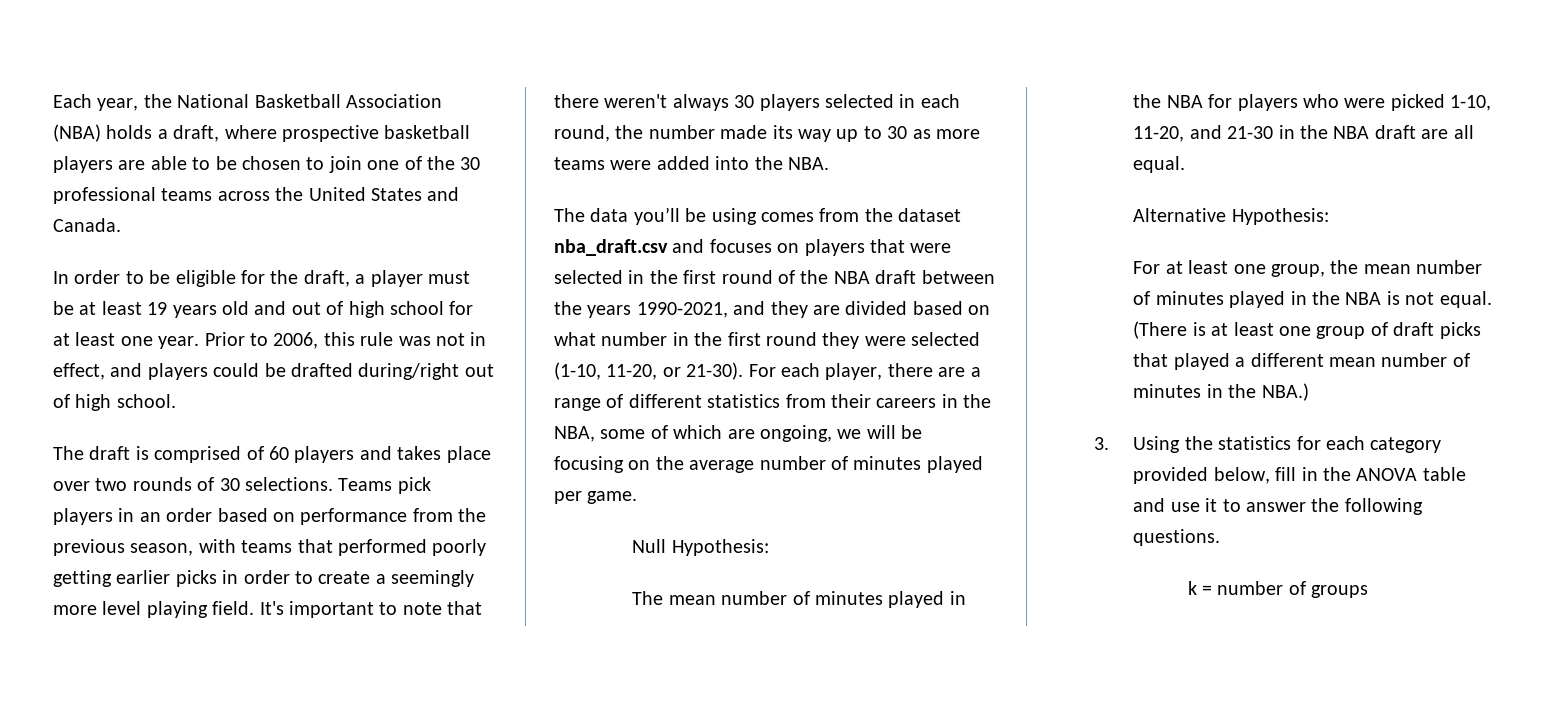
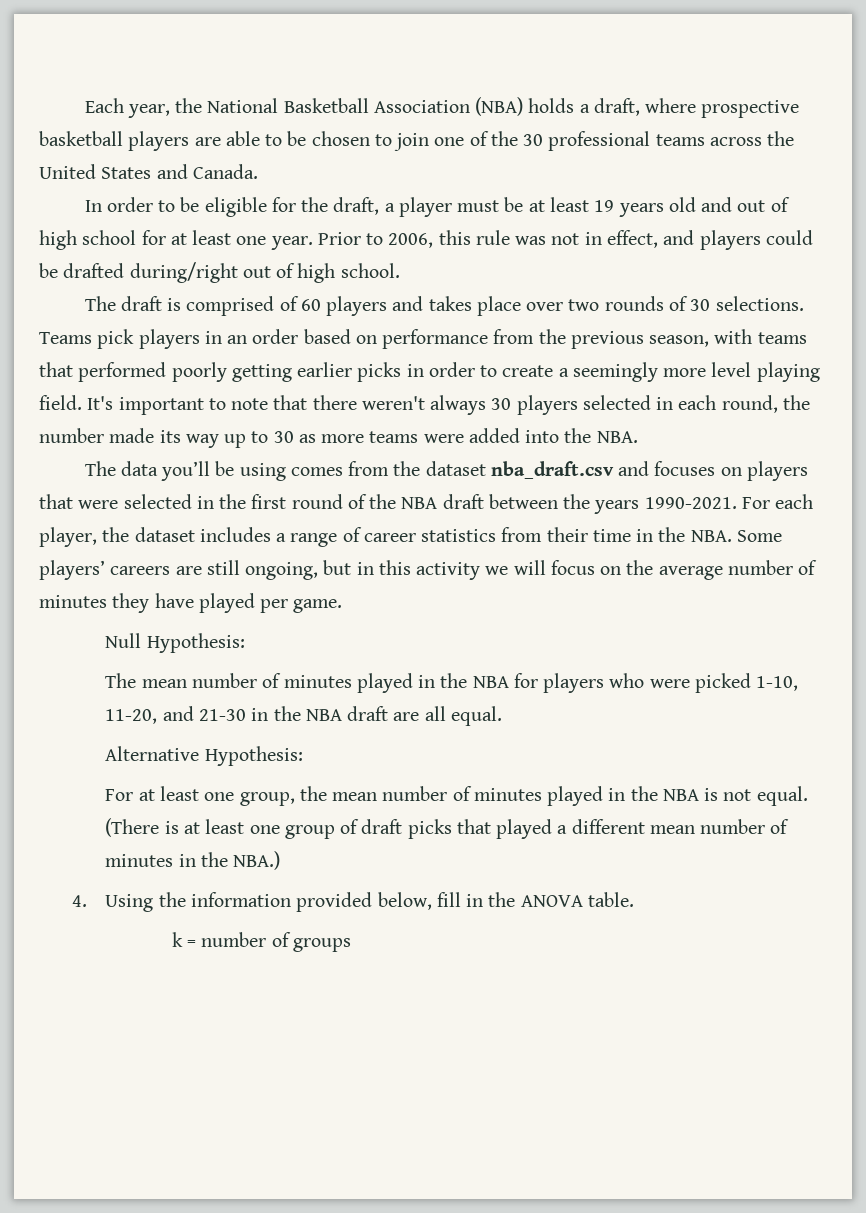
[636,301,991,318] [554,332,981,349] [554,362,966,380] 1990-2021, and they are divided based on what number in the first round they were selected (1-10, 11-20, or 21-30). For each player, there are -> [644,494,814,509] [39,527,271,547] 1990-2021. For each player, the dataset includes
[628,394,702,408] different -> [363,533,416,542] career
[876,394,992,408] [554,425,923,442] [554,456,624,473] careers in the NBA, some of which are ongoing, we will be focusing -> [592,527,782,542] [39,560,595,580] time in the NBA. Some players’ careers are still ongoing, but in this activity we will focus
(922, 463) none -> [112,593,194,613] they have
[1094,437,1110,450] 3. -> [72,895,88,907] 4.
[1218,436,1442,453] statistics for each category -> [190,892,291,907] information
[1422,467,1466,481] [1133,498,1423,515] [1133,529,1221,546] table and use it to answer the following questions. -> [587,892,634,907] table.

